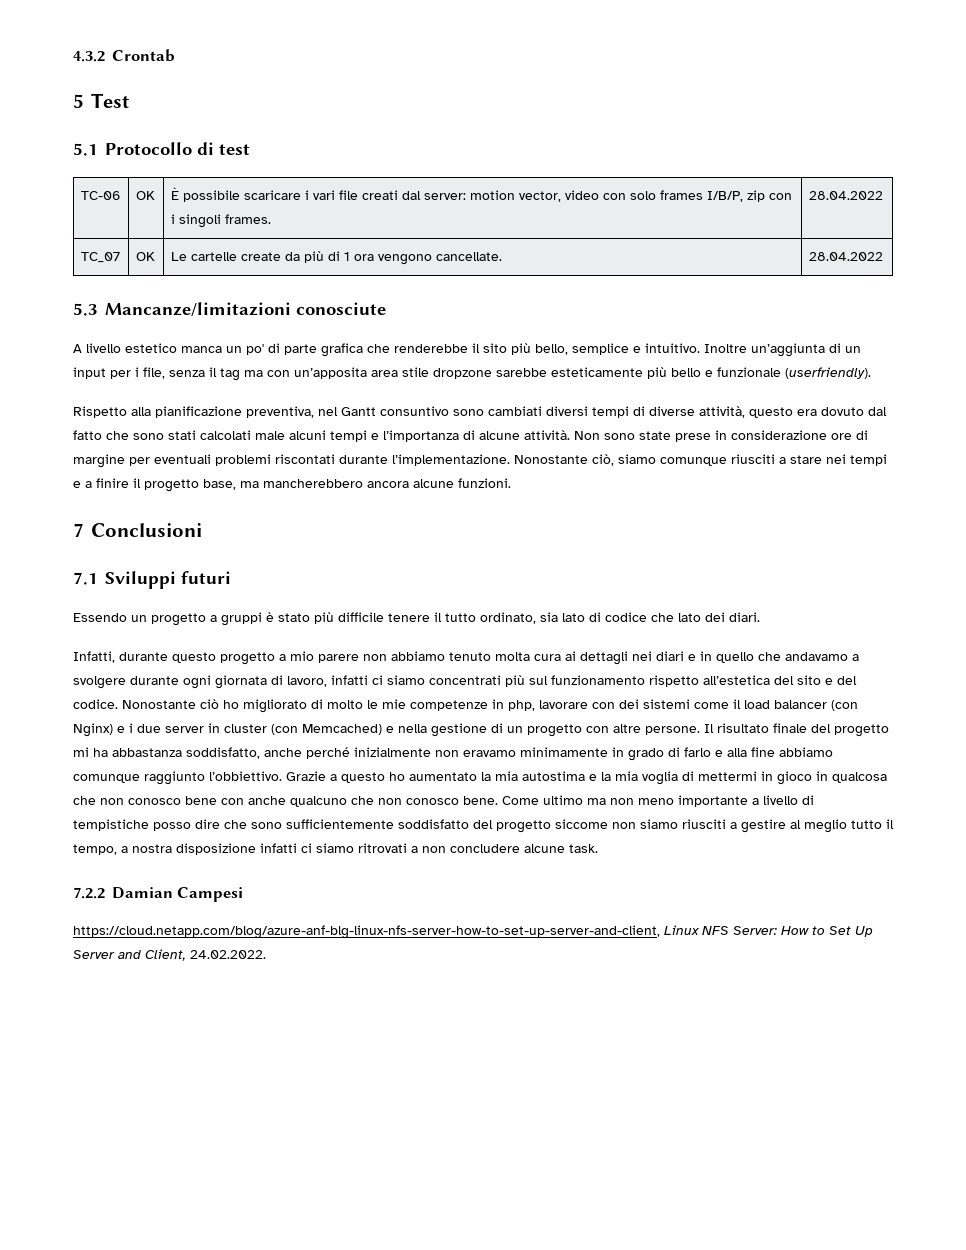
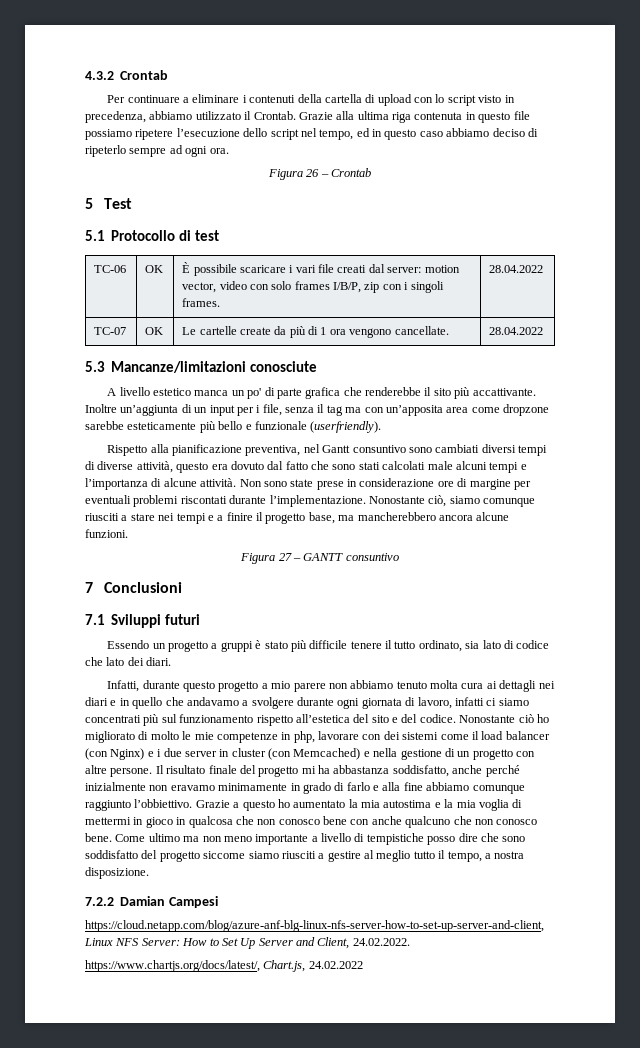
(175, 55) none -> [107,94,515,106] [85,111,530,123] [85,128,538,140] [85,145,229,157] [267,168,372,180] // Per continuare a eliminare i contenuti della cartella di upload con lo script visto in precedenza, abbiamo utilizzato il Crontab. Grazie alla ultima riga contenuta in questo file possiamo ripetere l’esecuzione dello script nel tempo, ed in questo caso abbiamo deciso di ripeterlo sempre ad ogni ora. // Figura 26 – Crontab
[80,252,120,263] TC_07 -> [94,327,127,335] TC-07
[535,343,700,355] bello, semplice e intuitivo. -> [472,388,536,396] accattivante.
[402,367,429,377] stile -> [471,407,500,413] come
(511, 483) none -> [240,553,399,564] // Figura 27 – GANTT consuntivo
[286,819,394,829] sufficientemente -> (526, 839) none
[612,822,636,829] non -> (246, 855) none
[176,843,598,855] disposizione infatti ci siamo ritrovati a non concludere alcune task. -> [85,867,149,879] disposizione.
(266, 954) none -> [85,960,363,972] // https://www.chartjs.org/docs/latest/, Chart.js, 24.02.2022

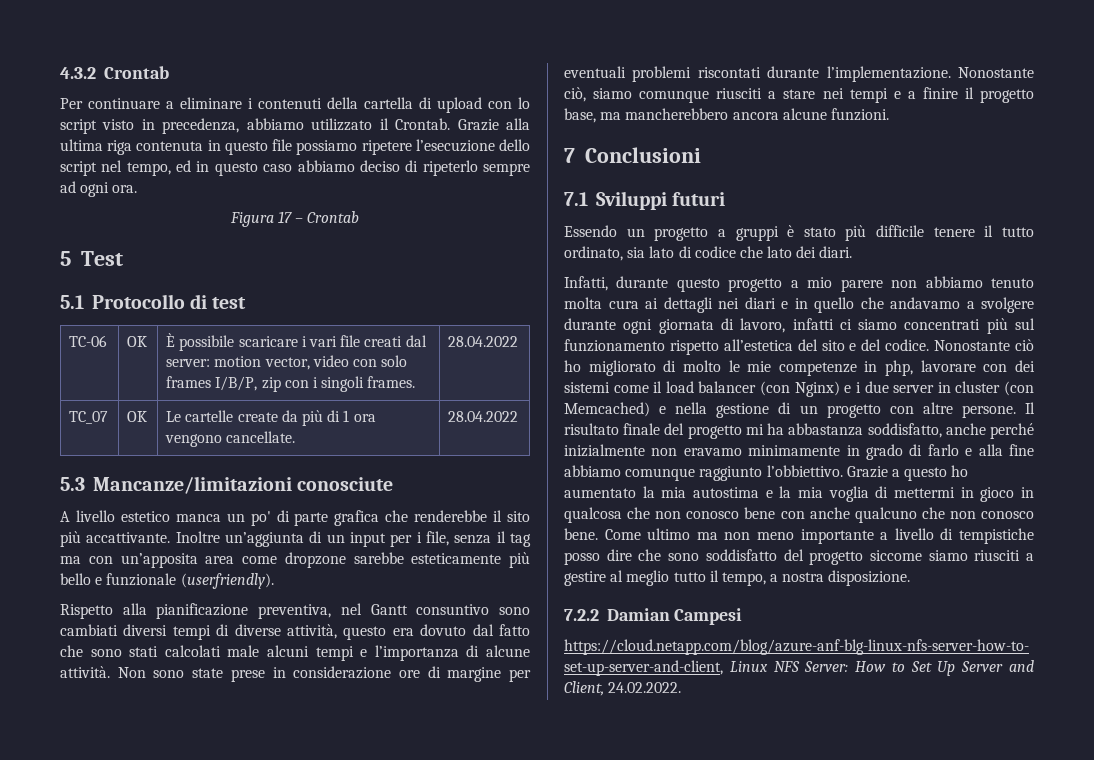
[306,169,320,177] 26 -> [277,211,292,223] 17
[94,327,127,335] TC-07 -> [69,411,109,424] TC_07
[240,553,399,564] // Figura 27 – GANTT consuntivo -> (889, 114) none
[85,960,363,972] // https://www.chartjs.org/docs/latest/, Chart.js, 24.02.2022 -> (682, 687) none

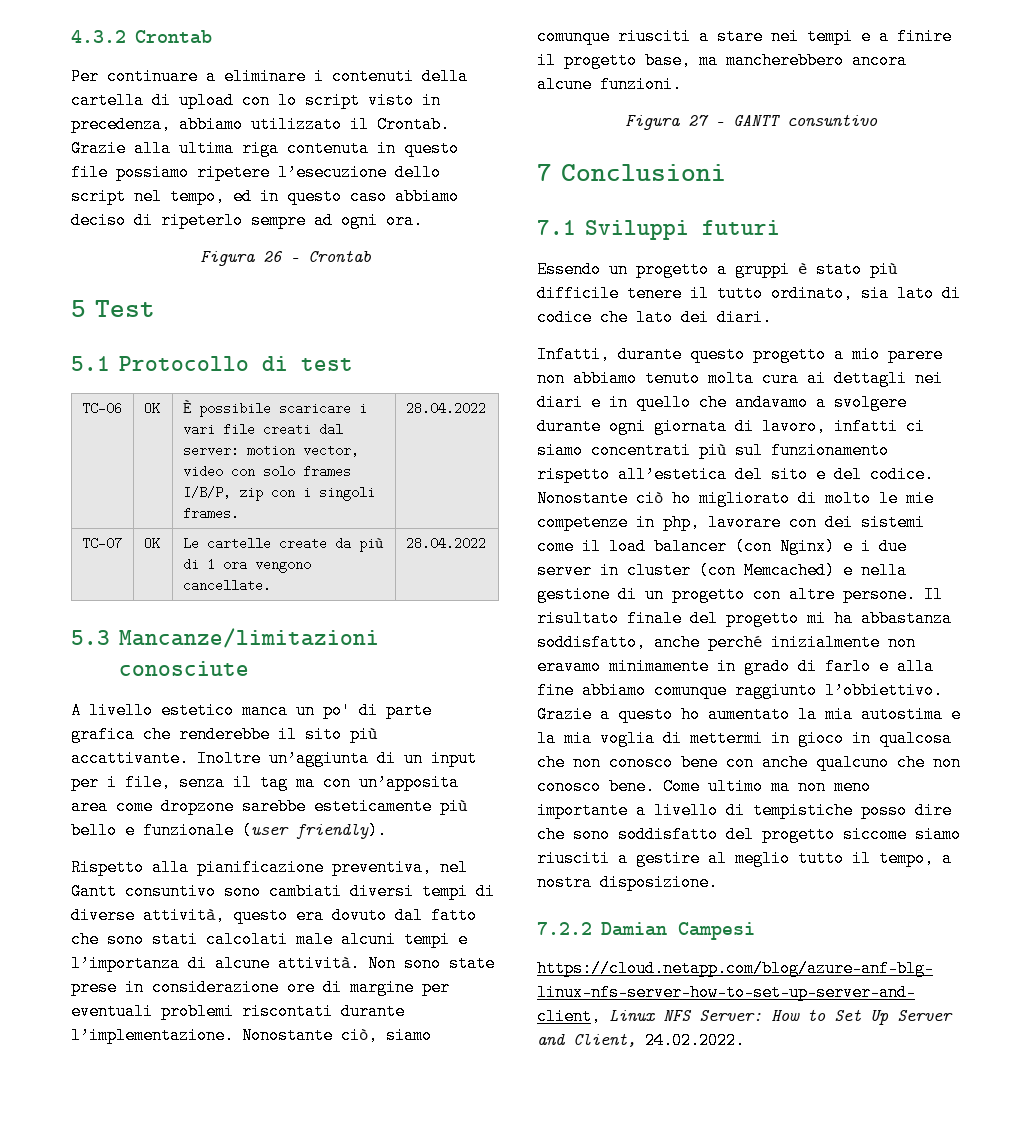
[277,211,292,223] 17 -> [262,251,283,262] 26
[69,411,109,424] TC_07 -> [81,537,122,550] TC-07
[180,573,274,589] (userfriendly). -> [242,822,387,839] (user friendly).
(889, 114) none -> [625,114,878,130] // Figura 27 – GANTT consuntivo

